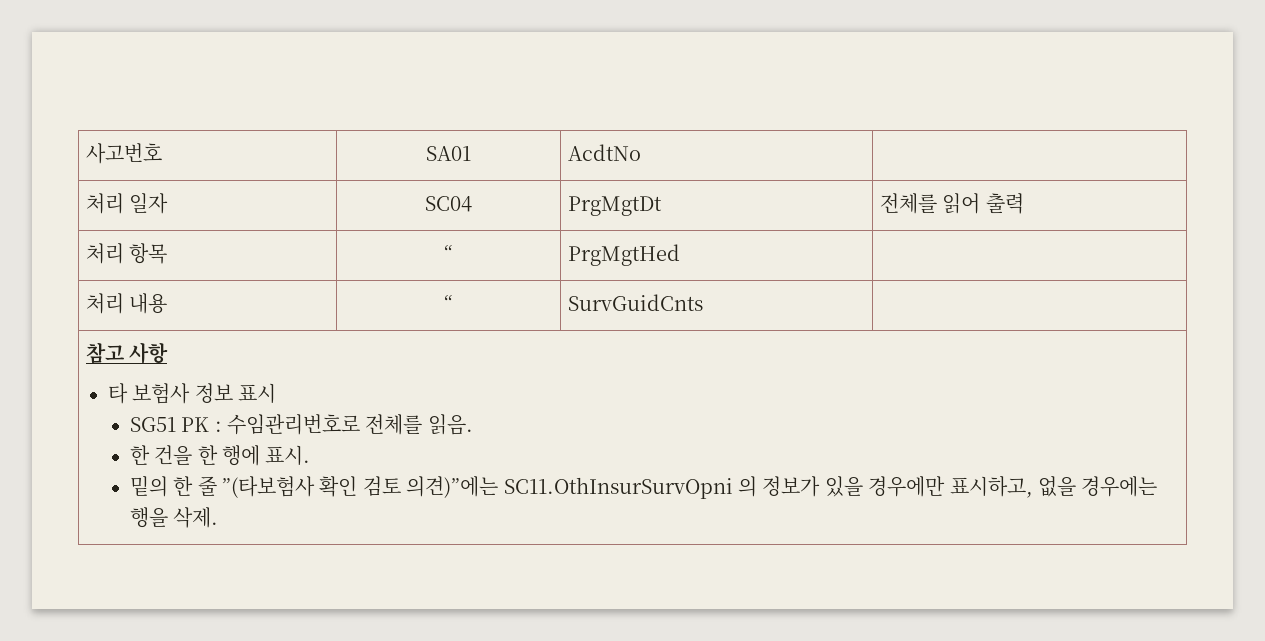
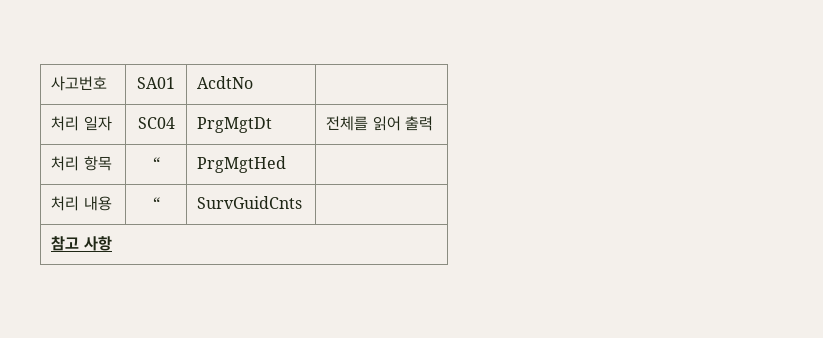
[108,383,277,404] [129,414,473,435] [129,445,311,466] [129,476,1158,499] [129,507,219,528] // 타 보험사 정보 표시 // SG51 PK : 수임관리번호로 전체를 읽음. // 한 건을 한 행에 표시. // 밑의 한 줄 ”(타보험사 확인 검토 의견)”에는 SC11.OthInsurSurvOpni 의 정보가 있을 경우에만 표시하고, 없을 경우에는 행을 삭제. -> (112, 243) none

